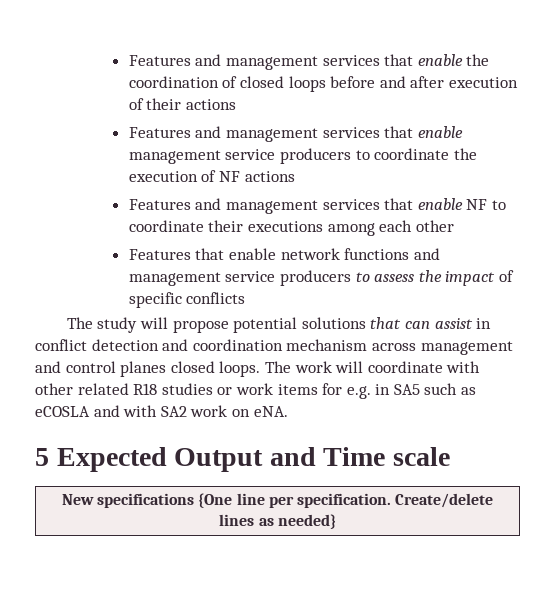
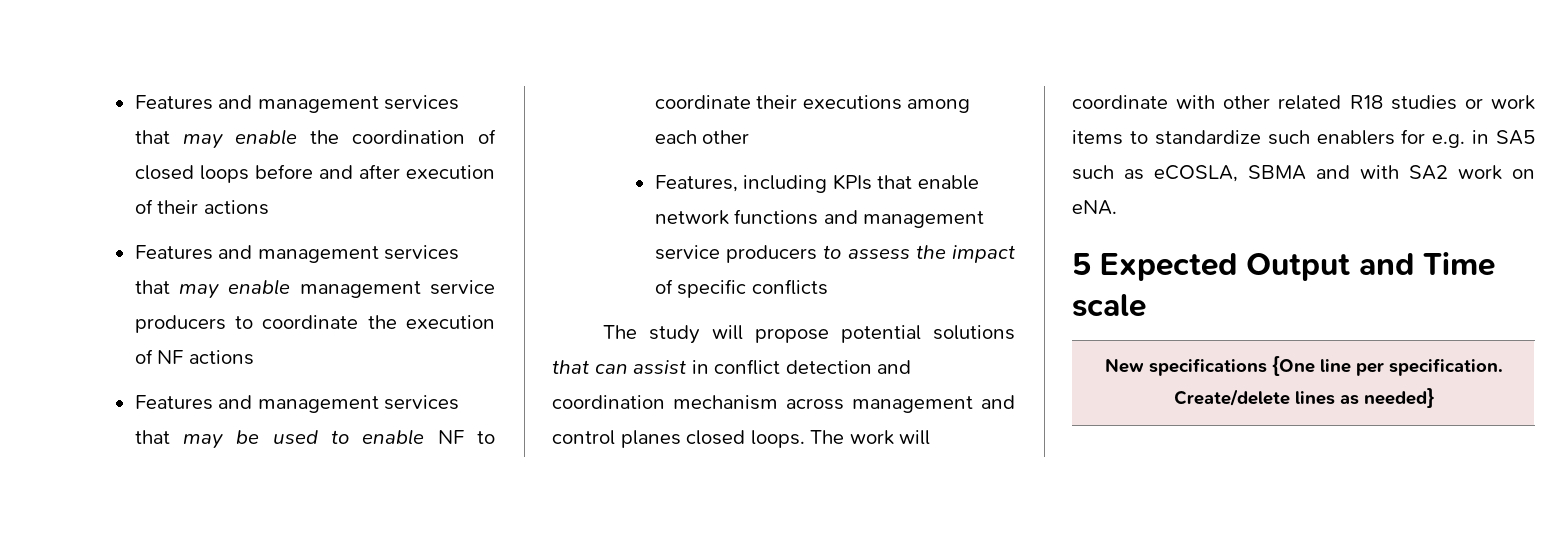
[128,54,414,70] Features and management services that -> [134,95,460,113] [134,130,223,149] Features and management services that may
(414, 132) none -> [179,284,220,299] may
(414, 204) none -> [183,430,350,449] may be used to
[128,249,191,260] Features -> [654,174,872,193] Features, including KPIs
(318, 389) none -> [1129,130,1395,145] to standardize such enablers
[35,406,90,417] eCOSLA -> [1154,165,1306,182] eCOSLA, SBMA

